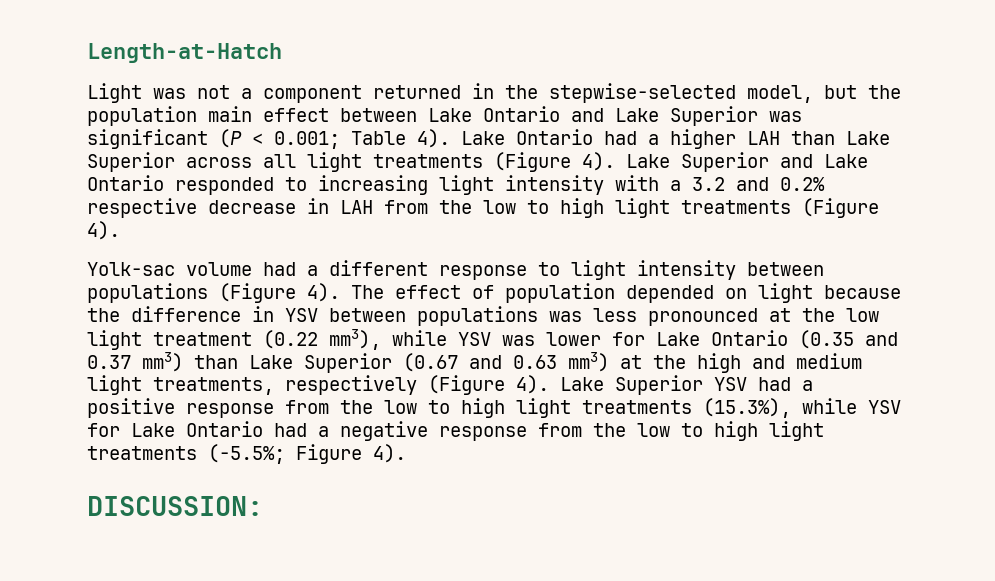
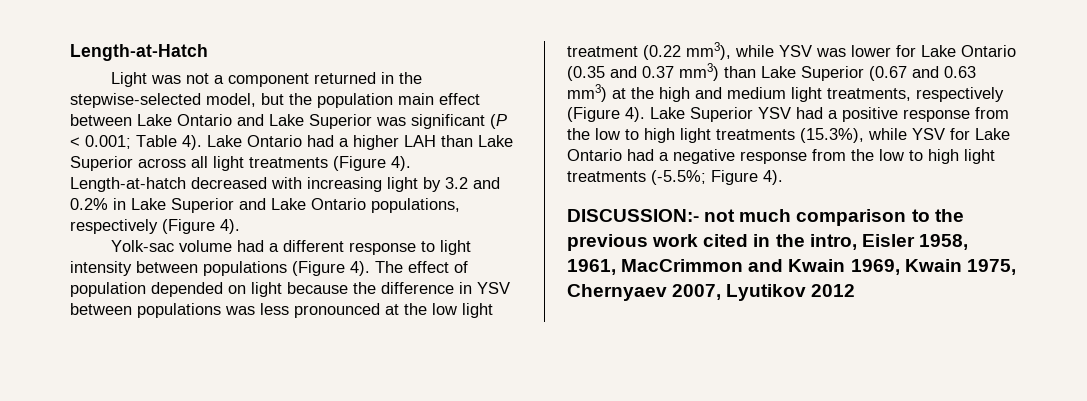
(615, 161) none -> [70,177,500,192] [70,198,126,210] Length-at-hatch decreased with increasing light by 3.2 and 0.2% in
[175,175,825,195] [87,198,791,218] responded to increasing light intensity with a 3.2 and 0.2% respective decrease in LAH from the low to high light treatments -> [371,198,460,213] [70,219,158,234] populations, respectively
[87,496,263,516] DISCUSSION: -> [567,209,964,226] [567,234,968,251] [567,259,1016,275] [567,284,856,301] DISCUSSION:- not much comparison to the previous work cited in the intro, Eisler 1958, 1961, MacCrimmon and Kwain 1969, Kwain 1975, Chernyaev 2007, Lyutikov 2012

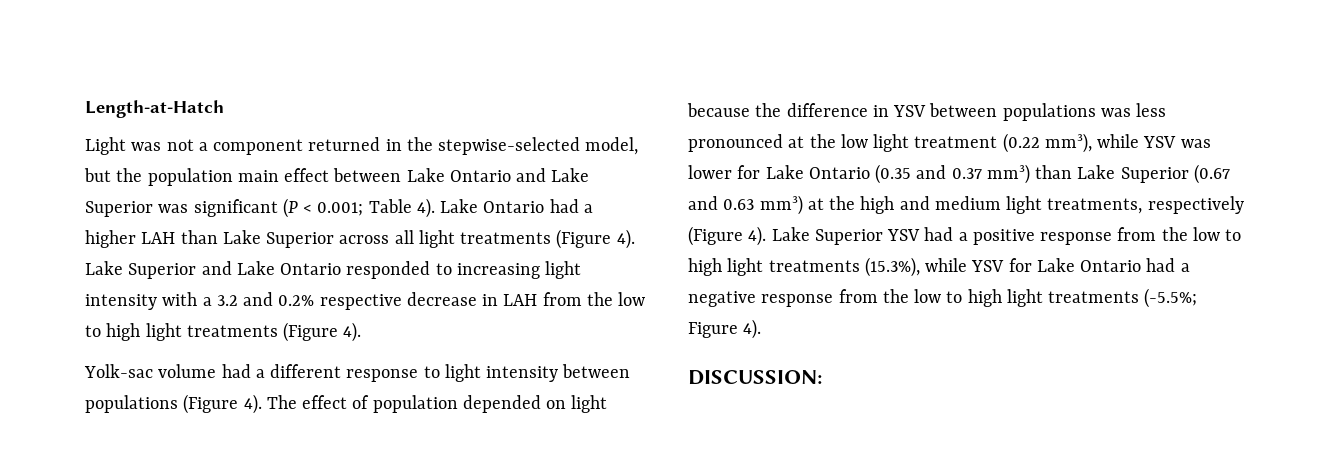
[70,177,500,192] [70,198,126,210] Length-at-hatch decreased with increasing light by 3.2 and 0.2% in -> (635, 239) none
[371,198,460,213] [70,219,158,234] populations, respectively -> [346,261,582,279] [85,292,646,310] [85,323,278,341] responded to increasing light intensity with a 3.2 and 0.2% respective decrease in LAH from the low to high light treatments
[567,209,964,226] [567,234,968,251] [567,259,1016,275] [567,284,856,301] DISCUSSION:- not much comparison to the previous work cited in the intro, Eisler 1958, 1961, MacCrimmon and Kwain 1969, Kwain 1975, Chernyaev 2007, Lyutikov 2012 -> [688,370,822,385] DISCUSSION:

